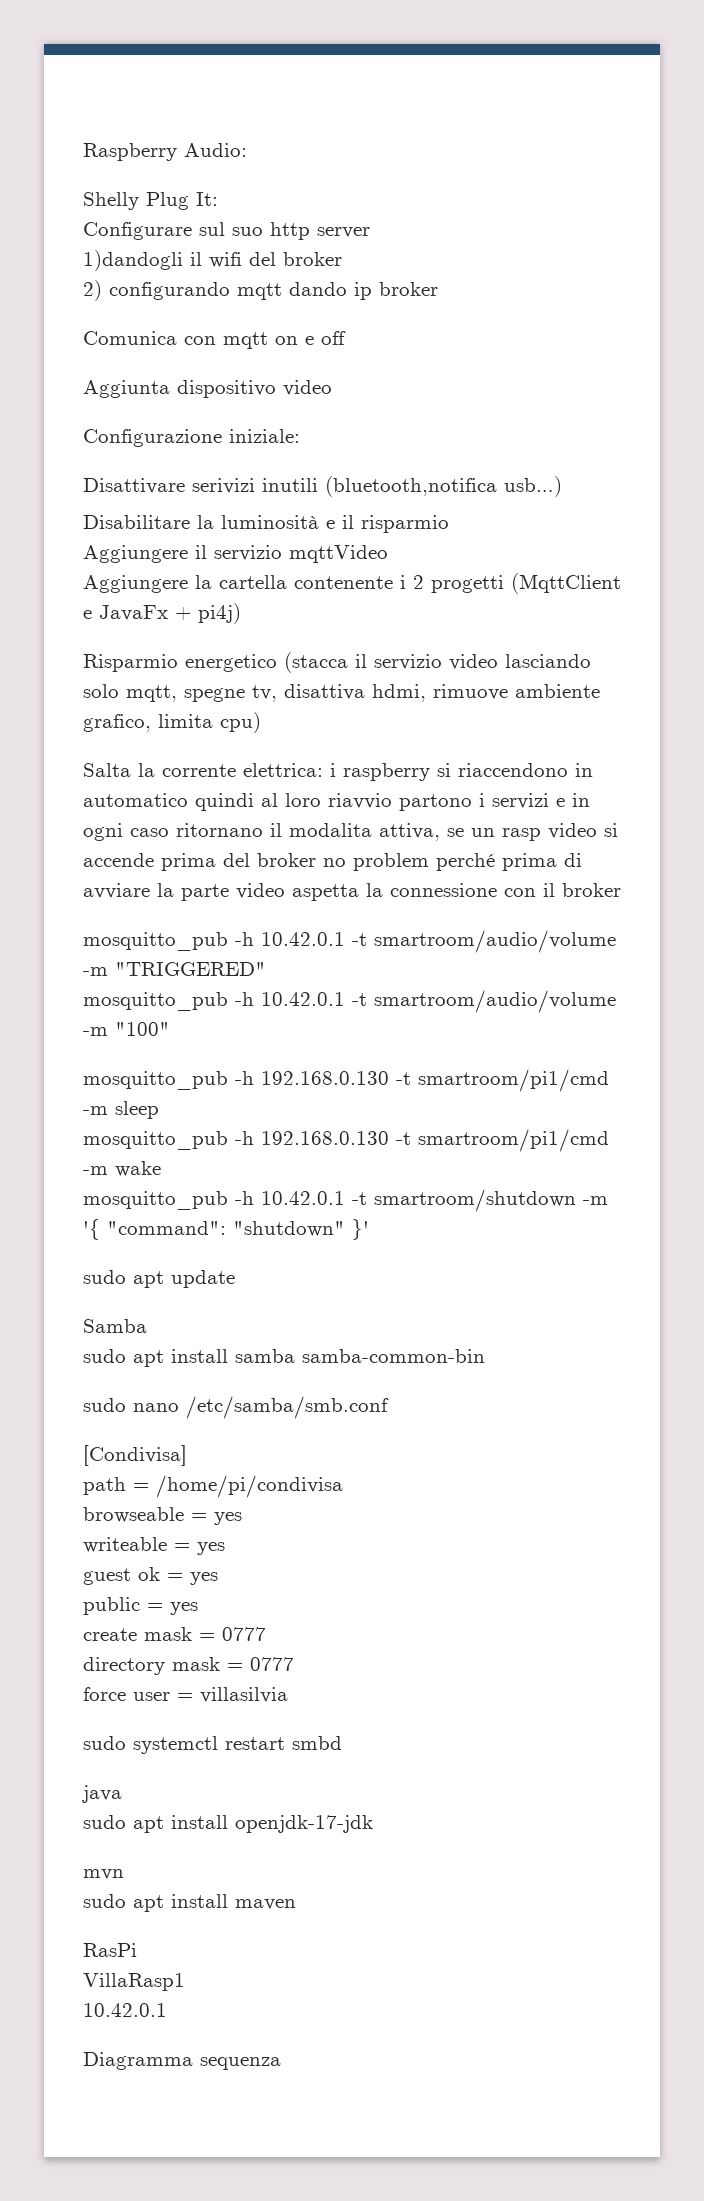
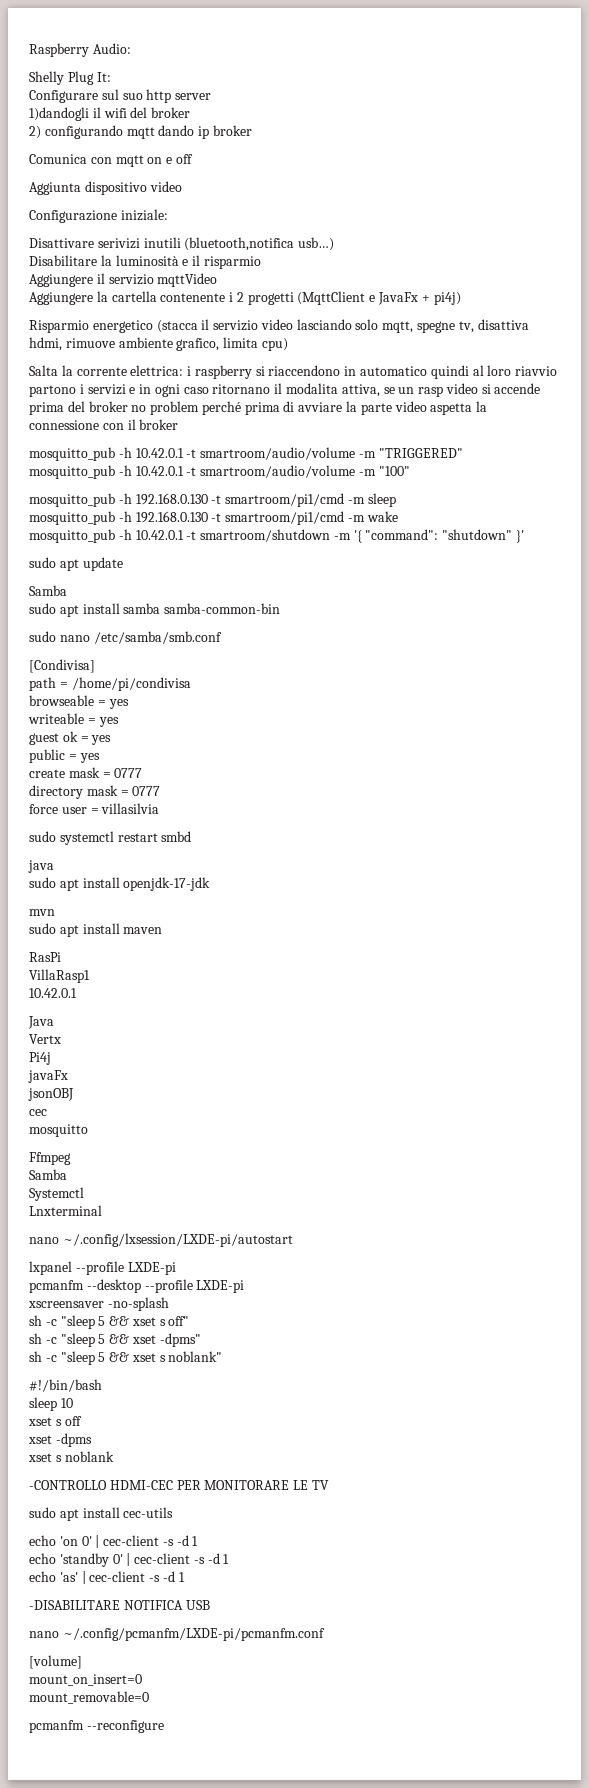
[83,2052,281,2070] Diagramma sequenza -> [28,1016,54,1029] [29,1034,61,1044] [29,1052,51,1065] [28,1070,68,1083] [28,1088,74,1101] [29,1109,47,1116] [29,1124,88,1137] [29,1152,71,1165] [29,1169,67,1180] [29,1187,84,1201] [29,1205,102,1216] [29,1233,293,1247] [29,1261,176,1275] [29,1279,245,1293] [28,1297,169,1311] [29,1315,190,1329] [29,1333,201,1347] [29,1351,223,1365] [29,1379,102,1392] [29,1397,73,1411] [28,1416,82,1426] [28,1433,92,1447] [28,1451,114,1462] [29,1480,329,1490] [29,1507,174,1521] [29,1535,199,1548] [29,1553,230,1567] [29,1571,185,1584] [29,1600,210,1610] [29,1628,325,1641] [29,1655,82,1669] [29,1674,142,1686] [29,1691,149,1704] [29,1720,164,1733] Java // Vertx // Pi4j // javaFx // jsonOBJ // cec // mosquitto // Ffmpeg // Samba // Systemctl // Lnxterminal // nano ~/.config/lxsession/LXDE-pi/autostart // lxpanel --profile LXDE-pi // pcmanfm --desktop --profile LXDE-pi // xscreensaver -no-splash // sh -c "sleep 5 && xset s off" // sh -c "sleep 5 && xset -dpms" // sh -c "sleep 5 && xset s noblank" // #!/bin/bash // sleep 10 // xset s off // xset -dpms // xset s noblank // -CONTROLLO HDMI-CEC PER MONITORARE LE TV // sudo apt install cec-utils // echo 'on 0' | cec-client -s -d 1 // echo 'standby 0' | cec-client -s -d 1 // echo 'as' | cec-client -s -d 1 // -DISABILITARE NOTIFICA USB // nano ~/.config/pcmanfm/LXDE-pi/pcmanfm.conf // [volume] // mount_on_insert=0 // mount_removable=0 // pcmanfm --reconfigure

